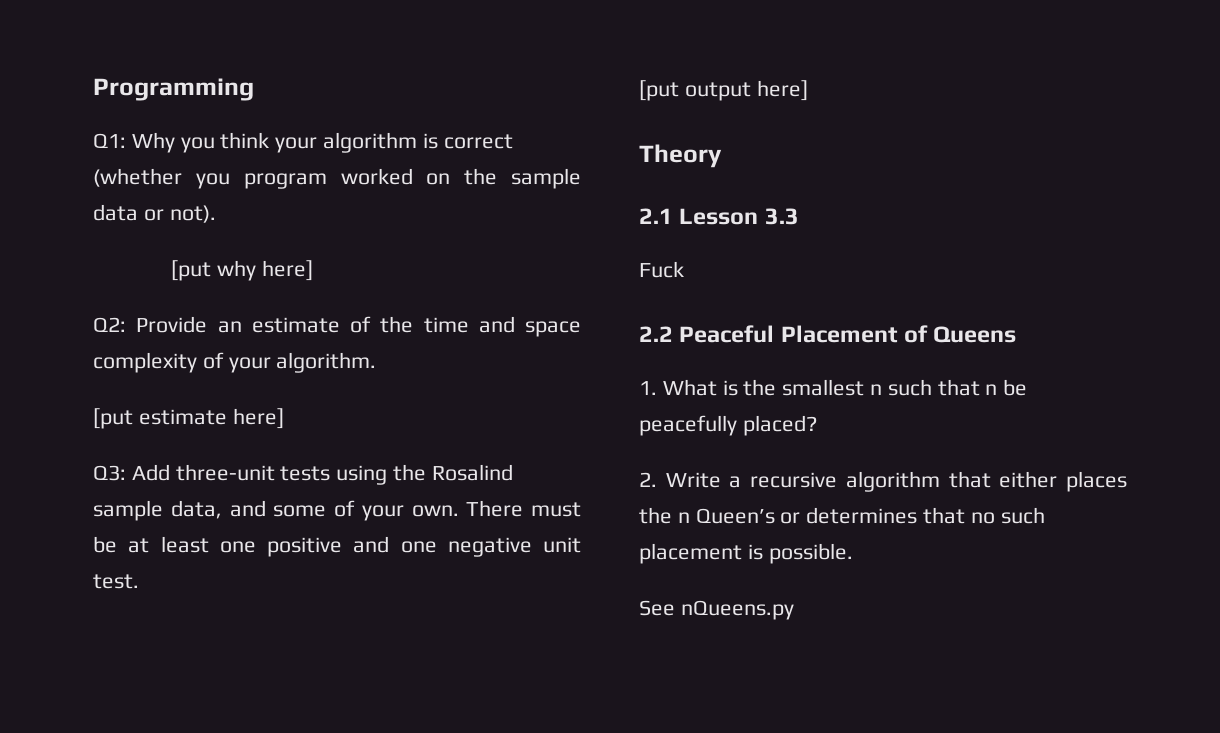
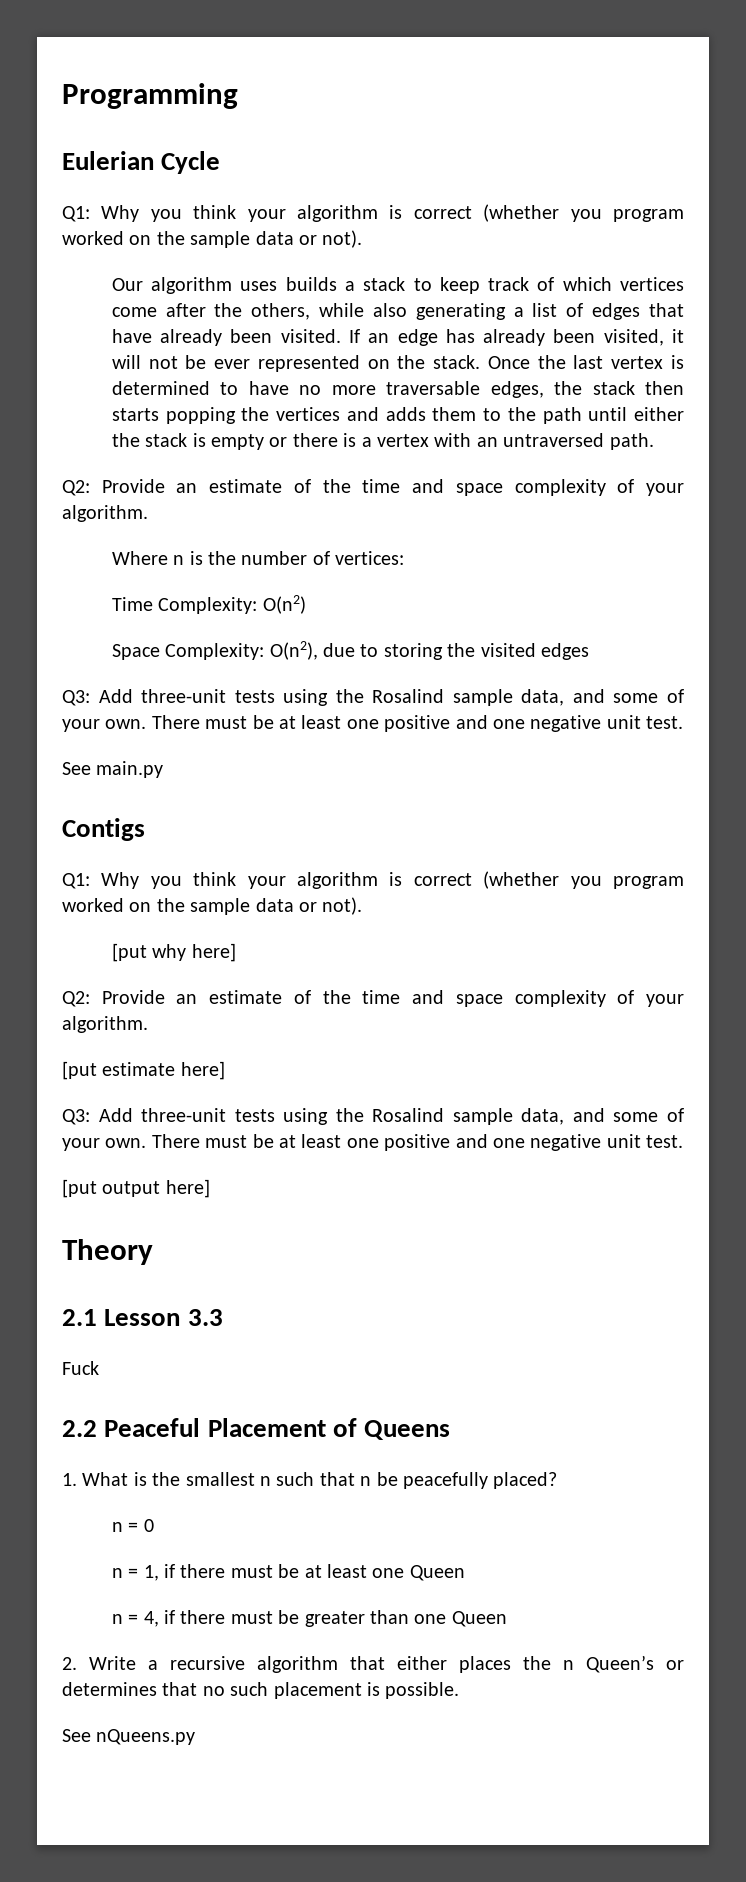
(254, 89) none -> [62,151,221,174] [62,204,684,222] [62,230,363,248] [111,277,685,294] [111,303,684,320] [111,329,685,346] [111,355,684,372] [111,381,684,398] [111,407,684,424] [111,433,654,450] [62,479,685,496] [62,505,148,522] [111,551,405,565] [111,595,306,614] [111,641,589,660] [62,689,684,706] [62,715,684,732] [62,761,164,778] [62,818,145,841] // Eulerian Cycle // Q1: Why you think your algorithm is correct (whether you program worked on the sample data or not). // Our algorithm uses builds a stack to keep track of which vertices come after the others, while also generating a list of edges that have already been visited. If an edge has already been visited, it will not be ever represented on the stack. Once the last vertex is determined to have no more traversable edges, the stack then starts popping the vertices and adds them to the path until either the stack is empty or there is a vertex with an untraversed path. // Q2: Provide an estimate of the time and space complexity of your algorithm. // Where n is the number of vertices: // Time Complexity: O(n2) // Space Complexity: O(n2), due to storing the visited edges // Q3: Add three-unit tests using the Rosalind sample data, and some of your own. There must be at least one positive and one negative unit test. // See main.py // Contigs
(817, 425) none -> [111,1519,154,1532] [111,1564,465,1581] [111,1610,507,1627] // n = 0 // n = 1, if there must be at least one Queen // n = 4, if there must be greater than one Queen

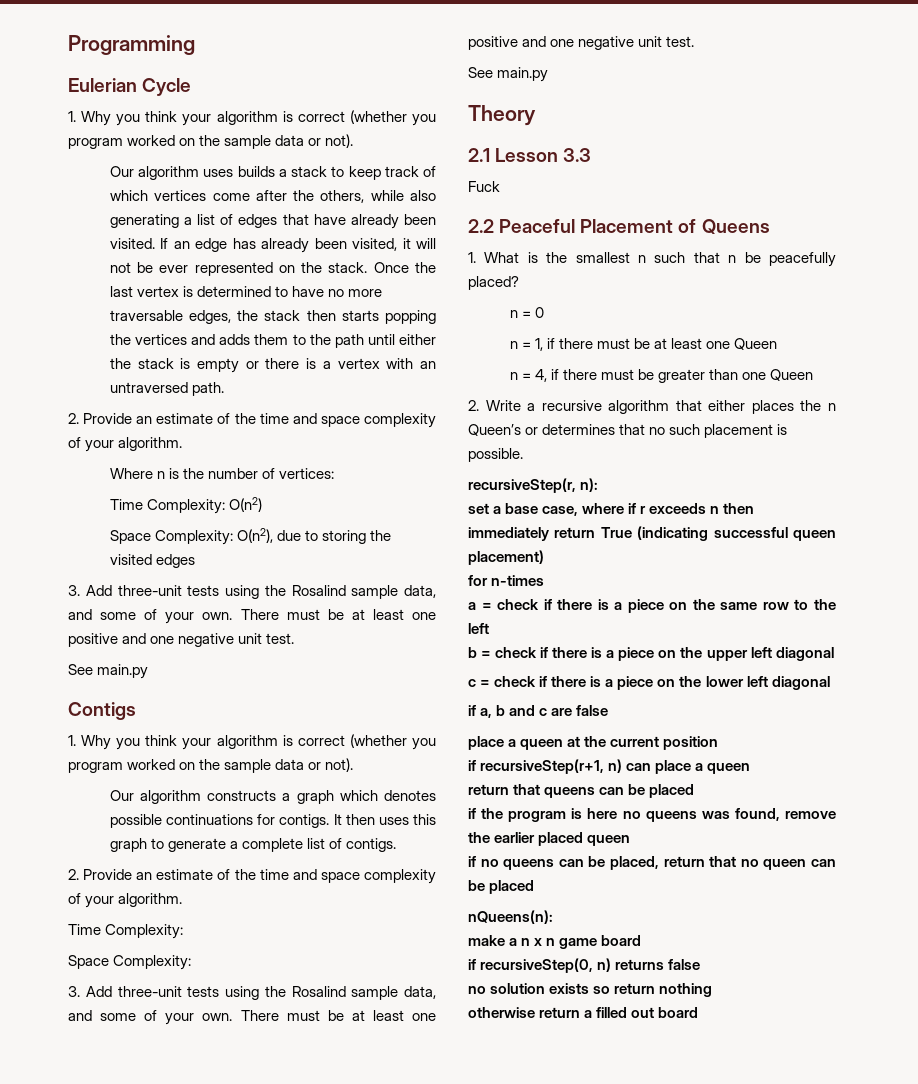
[62,206,90,222] Q1: -> [68,111,76,122] 1.
[62,480,90,496] Q2: -> [68,413,79,424] 2.
[62,690,90,706] Q3: -> [68,585,80,596] 3.
[62,873,90,889] Q1: -> [68,735,76,746] 1.
[111,943,236,962] [62,991,90,1007] [put why here] // Q2: -> [109,790,436,804] [109,814,437,828] [109,838,397,852] [68,869,79,880] Our algorithm constructs a graph which denotes possible continuations for contigs. It then uses this graph to generate a complete list of contigs. // 2.
[62,1061,225,1080] [62,1109,90,1125] [put estimate here] // Q3: -> [68,924,184,939] [68,955,192,970] [68,986,80,997] Time Complexity: // Space Complexity: // 3.
[62,1179,210,1198] [put output here] -> [468,67,549,82] See main.py
[62,1729,196,1745] See nQueens.py -> [468,478,599,493] [468,503,755,516] [468,526,836,541] [468,550,544,565] [468,575,545,586] [468,599,837,613] [468,623,489,634] [468,647,834,661] [468,676,830,690] [468,705,609,718] [468,736,719,750] [468,759,751,774] [468,784,695,798] [468,808,836,822] [468,832,631,846] [468,856,836,870] [468,880,535,894] [468,910,553,924] [468,935,642,949] [468,958,701,973] [468,983,713,997] [468,1007,699,1018] recursiveStep(r, n): // set a base case, where if r exceeds n then immediately return True (indicating successful queen placement) // for n-times // a = check if there is a piece on the same row to the left // b = check if there is a piece on the upper left diagonal // c = check if there is a piece on the lower left diagonal // if a, b and c are false // place a queen at the current position // if recursiveStep(r+1, n) can place a queen // return that queens can be placed // if the program is here no queens was found, remove the earlier placed queen // if no queens can be placed, return that no queen can be placed // nQueens(n): // make a n x n game board // if recursiveStep(0, n) returns false // no solution exists so return nothing // otherwise return a filled out board

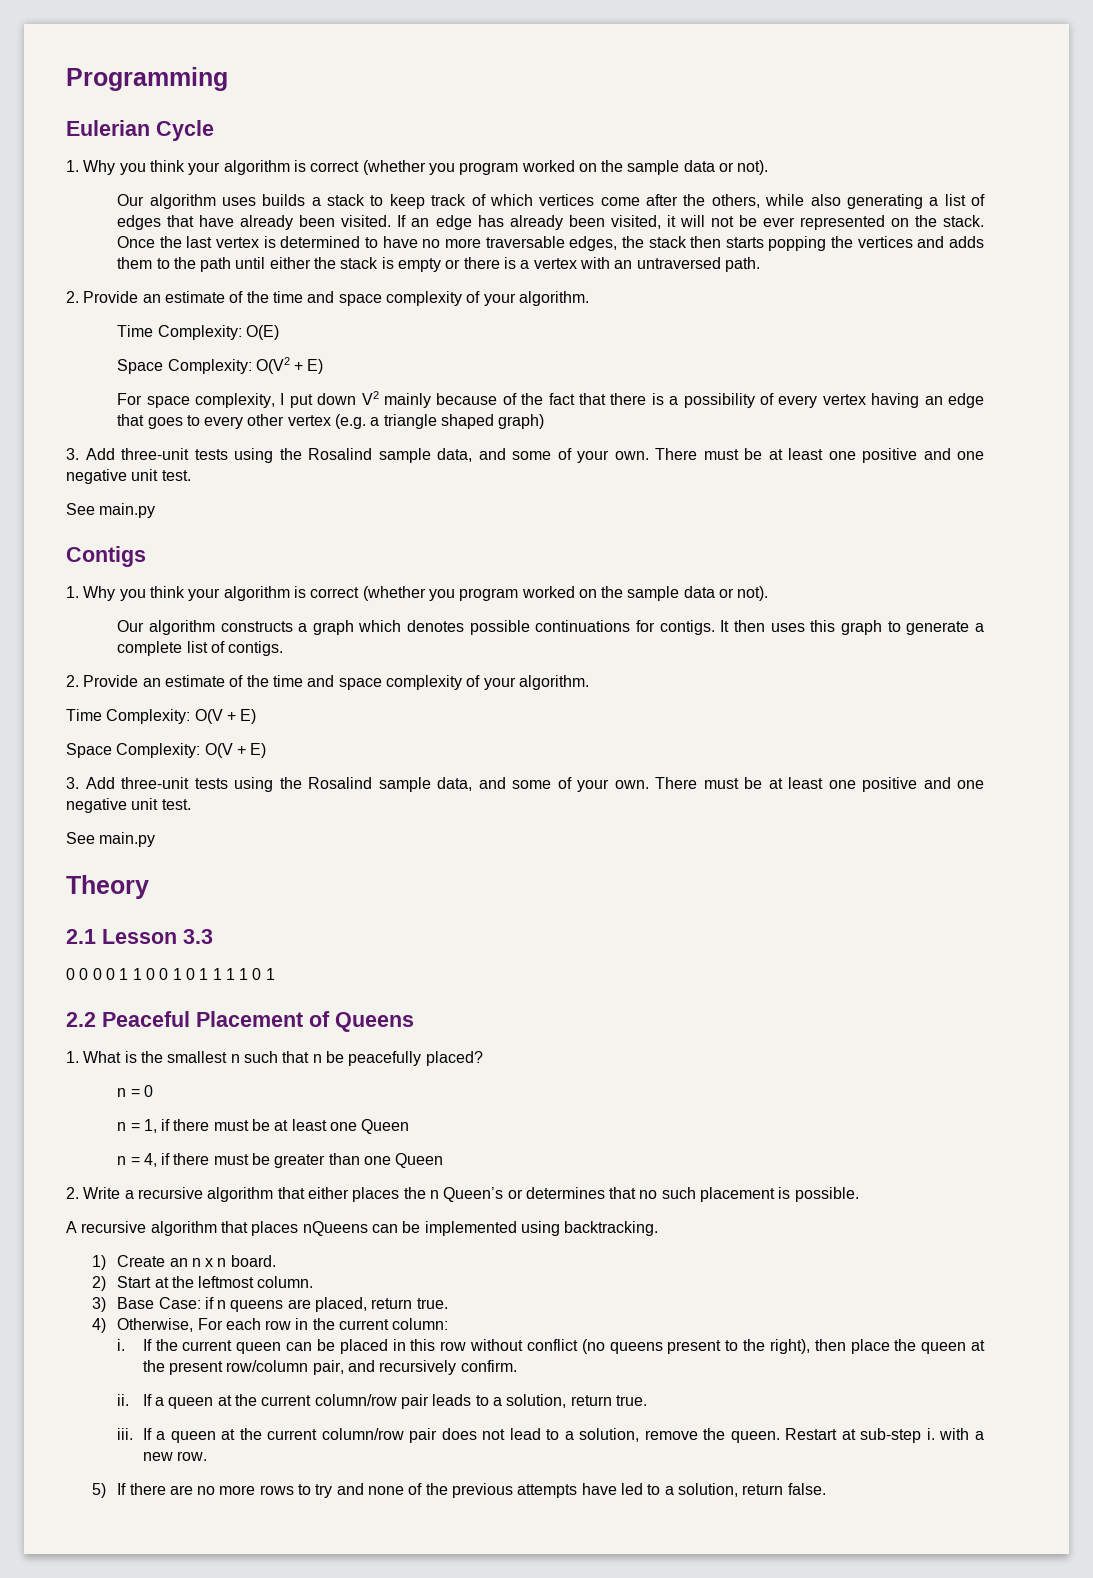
[109,468,335,479] [109,497,263,514] [109,528,392,545] [109,554,195,568] // Where n is the number of vertices: // Time Complexity: O(n2) // Space Complexity: O(n2), due to storing the visited edges -> [117,325,279,340] [117,357,324,374] [117,391,985,408] [117,414,545,429] // Time Complexity: O(E) // Space Complexity: O(V2 + E) // For space complexity, I put down V2 mainly because of the fact that there is a possibility of every vertex having an edge that goes to every other vertex (e.g. a triangle shaped graph)
[68,955,192,970] // Space Complexity: -> [194,709,257,724] [66,743,267,758] O(V + E) // Space Complexity: O(V + E)
[468,181,500,192] Fuck -> [66,968,275,980] 0 0 0 0 1 1 0 0 1 0 1 1 1 1 0 1
[468,478,599,493] [468,503,755,516] [468,526,836,541] [468,550,544,565] [468,575,545,586] [468,599,837,613] [468,623,489,634] [468,647,834,661] [468,676,830,690] [468,705,609,718] [468,736,719,750] [468,759,751,774] [468,784,695,798] [468,808,836,822] [468,832,631,846] [468,856,836,870] [468,880,535,894] [468,910,553,924] [468,935,642,949] [468,958,701,973] [468,983,713,997] [468,1007,699,1018] recursiveStep(r, n): // set a base case, where if r exceeds n then immediately return True (indicating successful queen placement) // for n-times // a = check if there is a piece on the same row to the left // b = check if there is a piece on the upper left diagonal // c = check if there is a piece on the lower left diagonal // if a, b and c are false // place a queen at the current position // if recursiveStep(r+1, n) can place a queen // return that queens can be placed // if the program is here no queens was found, remove the earlier placed queen // if no queens can be placed, return that no queen can be placed // nQueens(n): // make a n x n game board // if recursiveStep(0, n) returns false // no solution exists so return nothing // otherwise return a filled out board -> [66,1221,659,1236] [91,1255,276,1270] [91,1276,314,1291] [91,1297,448,1312] [91,1318,449,1333] [117,1339,985,1354] [142,1360,517,1375] [117,1394,647,1409] [117,1428,985,1443] [142,1451,208,1461] [91,1483,826,1498] A recursive algorithm that places nQueens can be implemented using backtracking. // 1) Create an n x n board. // 2) Start at the leftmost column. // 3) Base Case: if n queens are placed, return true. // 4) Otherwise, For each row in the current column: // i. If the current queen can be placed in this row without conflict (no queens present to the right), then place the queen at the present row/column pair, and recursively confirm. // ii. If a queen at the current column/row pair leads to a solution, return true. // iii. If a queen at the current column/row pair does not lead to a solution, remove the queen. Restart at sub-step i. with a new row. // 5) If there are no more rows to try and none of the previous attempts have led to a solution, return false.

